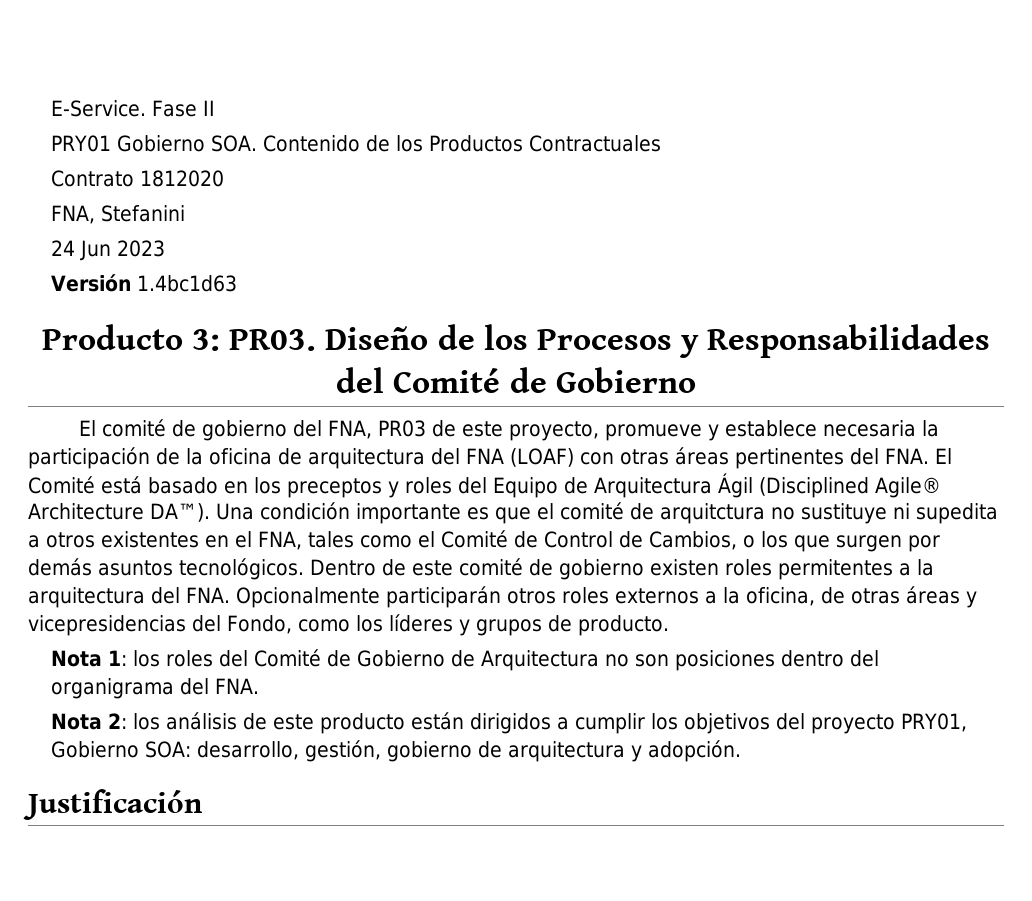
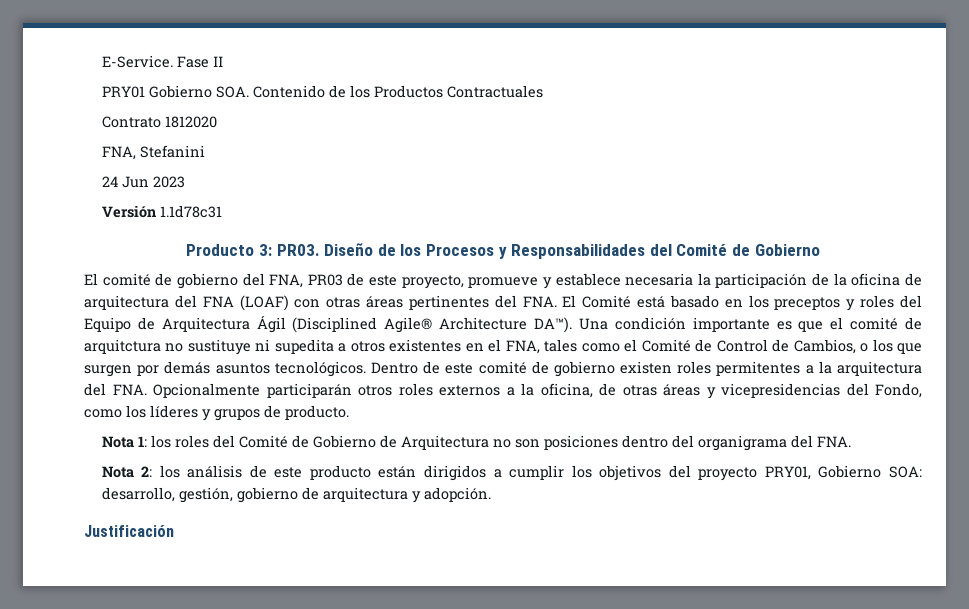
[137,275,238,292] 1.4bc1d63 -> [159,205,222,218] 1.1d78c31

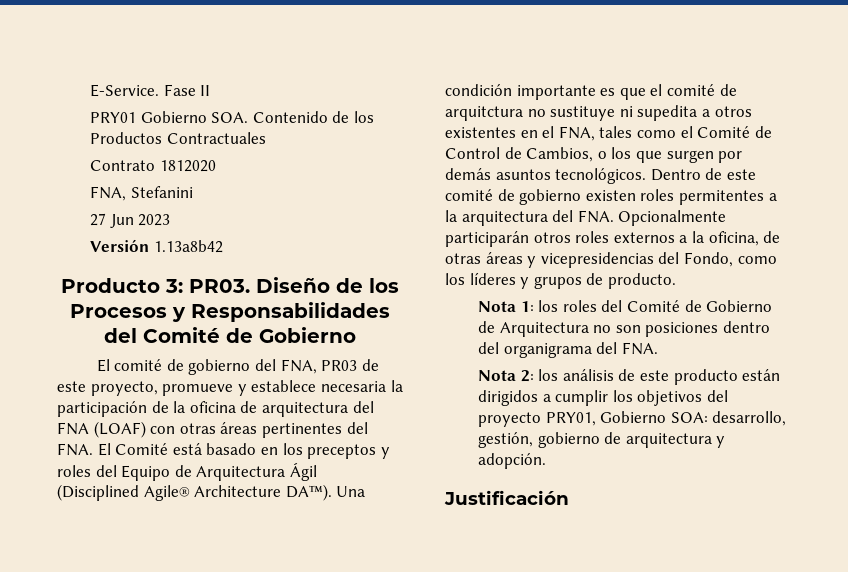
[101,176,118,187] 24 -> [90,213,107,226] 27
[159,205,222,218] 1.1d78c31 -> [153,240,223,253] 1.13a8b42

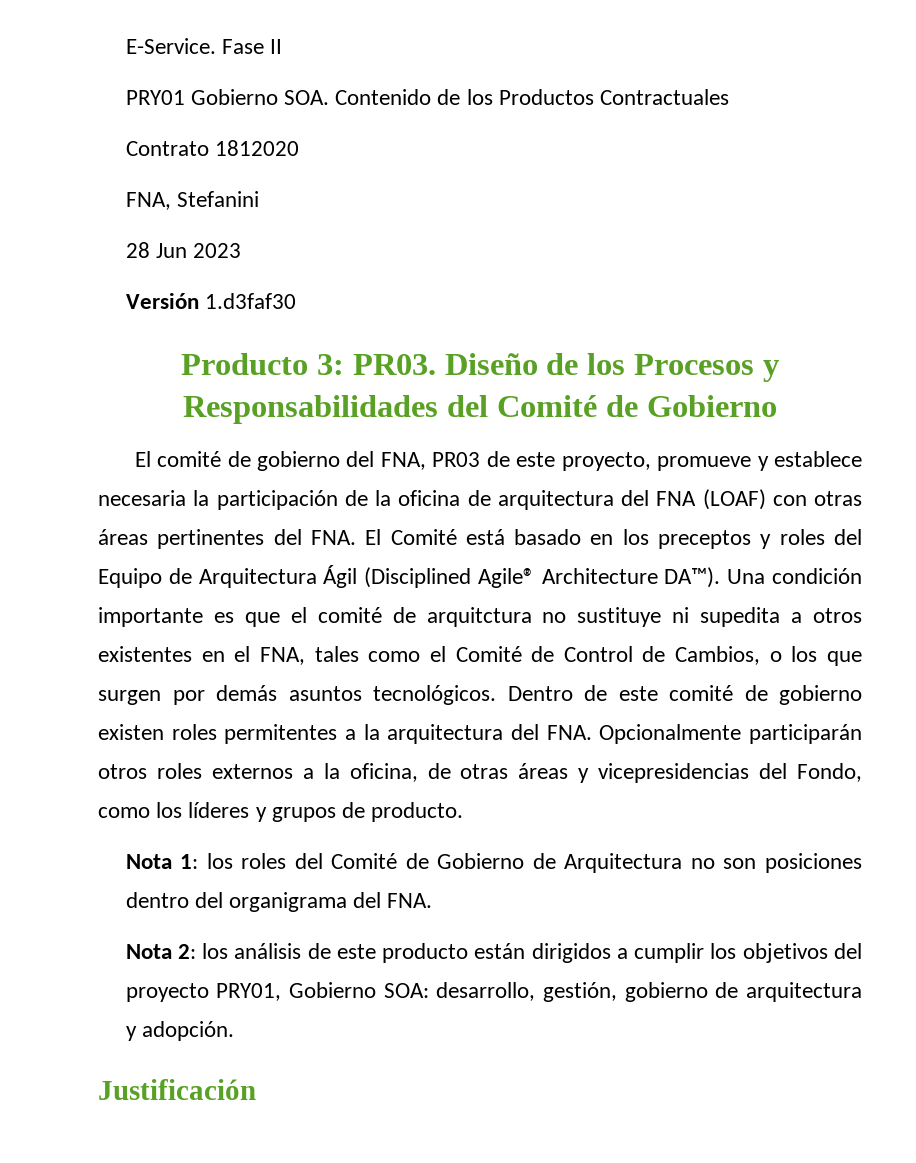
[90,213,107,226] 27 -> [125,242,150,258] 28
[153,240,223,253] 1.13a8b42 -> [204,293,296,309] 1.d3faf30

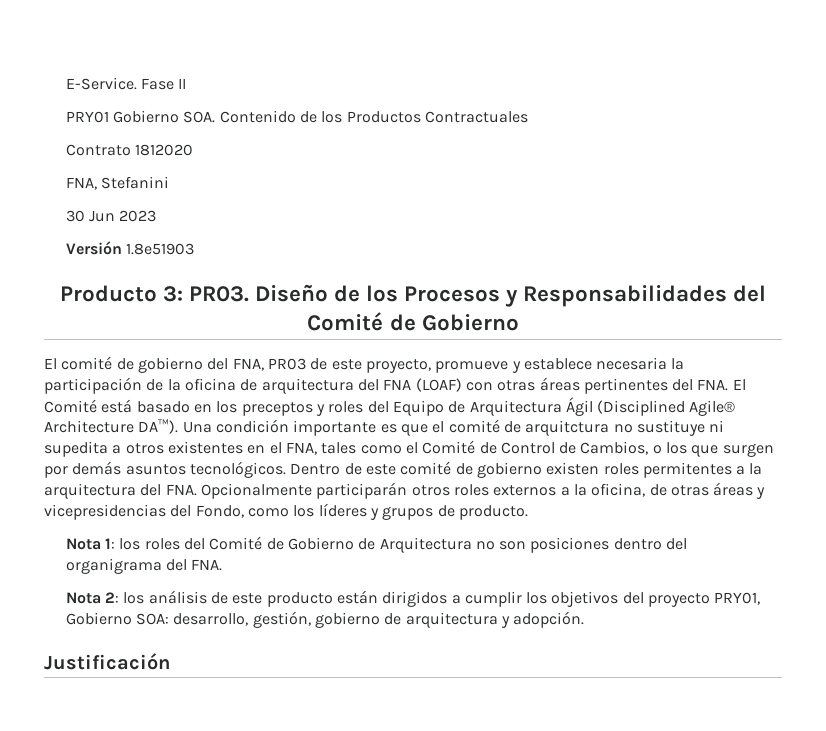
[125,242,150,258] 28 -> [65,210,85,222] 30
[204,293,296,309] 1.d3faf30 -> [125,243,194,255] 1.8e51903

